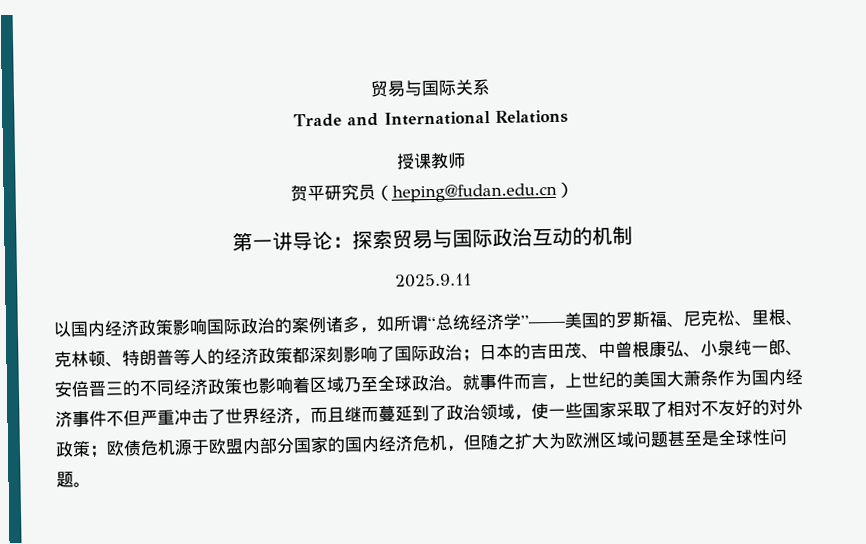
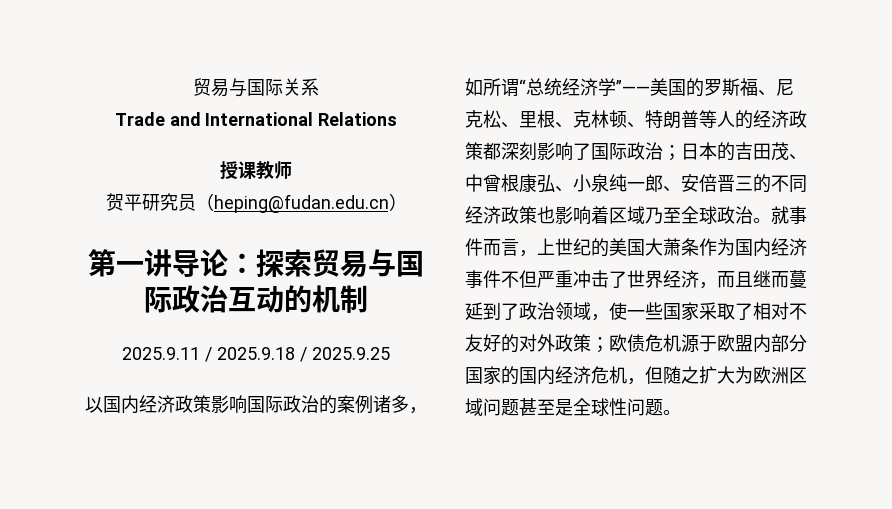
(472, 280) none -> [205,347,390,362] / 2025.9.18 / 2025.9.25

